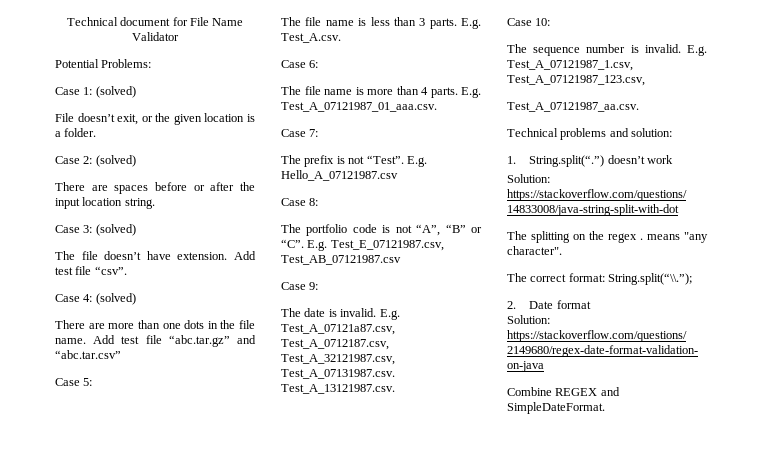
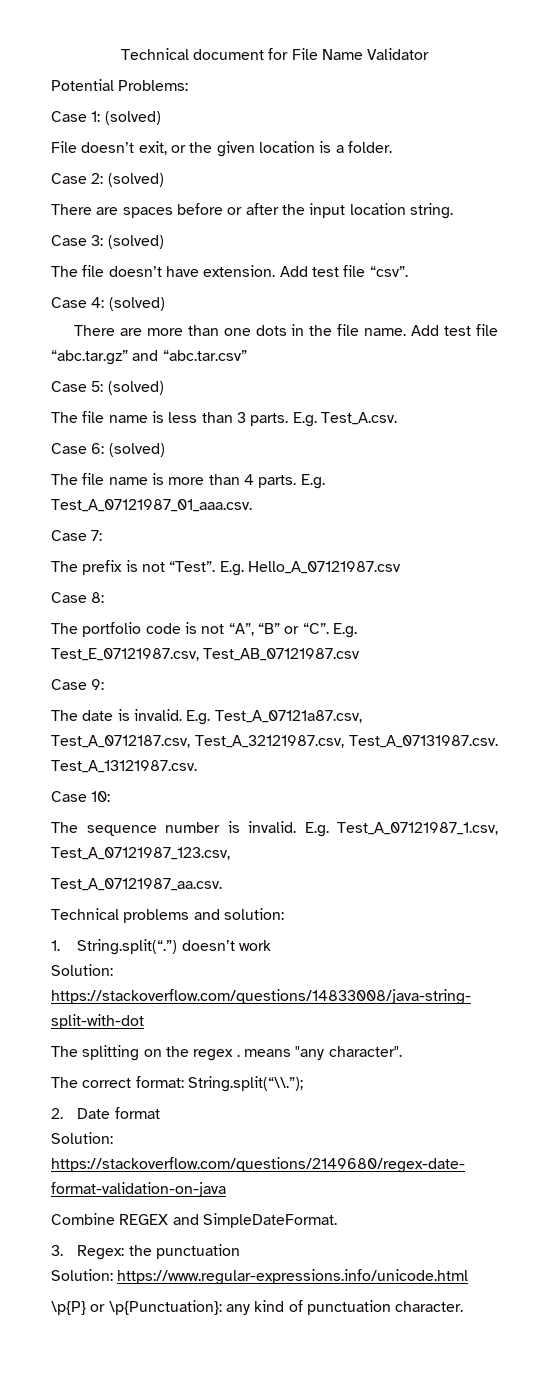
(93, 382) none -> [107,381,164,395] (solved)
(319, 64) none -> [108,443,165,457] (solved)
(605, 408) none -> [51,1244,241,1260] [51,1269,469,1285] [51,1300,464,1315] // 3. Regex: the punctuation // Solution: https://www.regular-expressions.info/unicode.html // \p{P} or \p{Punctuation}: any kind of punctuation character.

